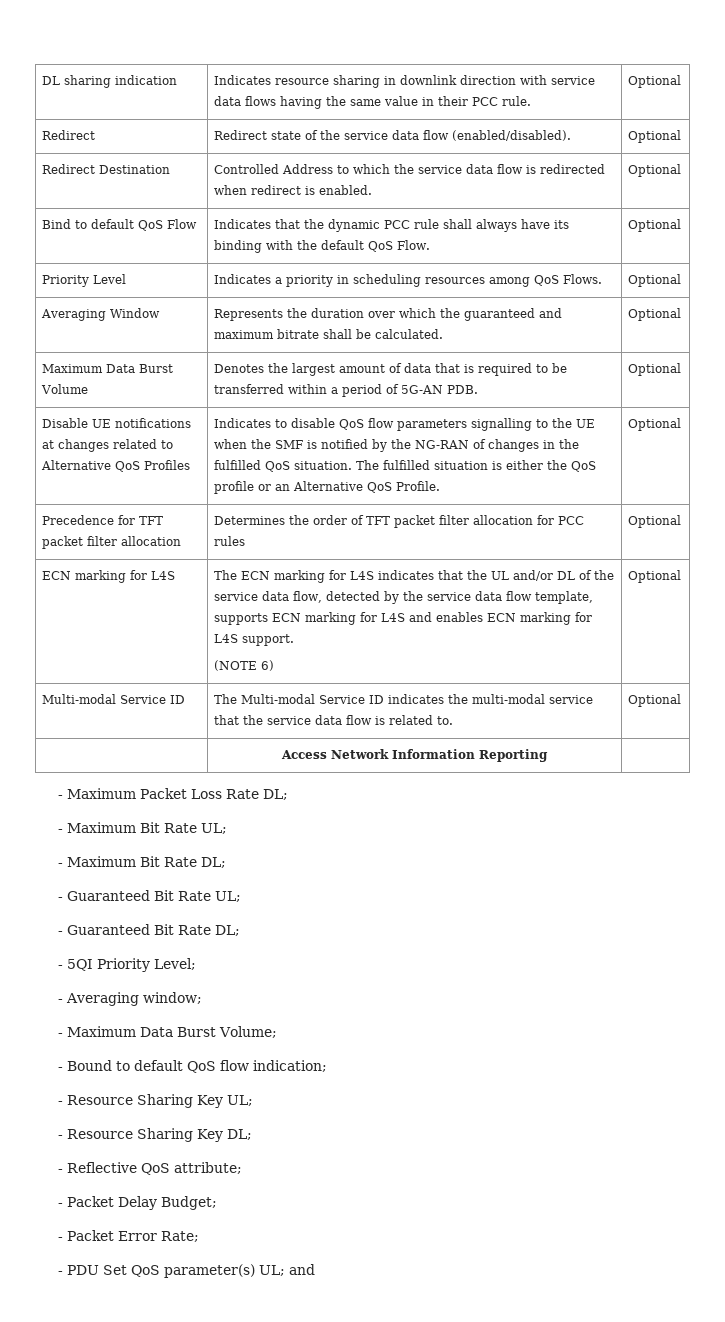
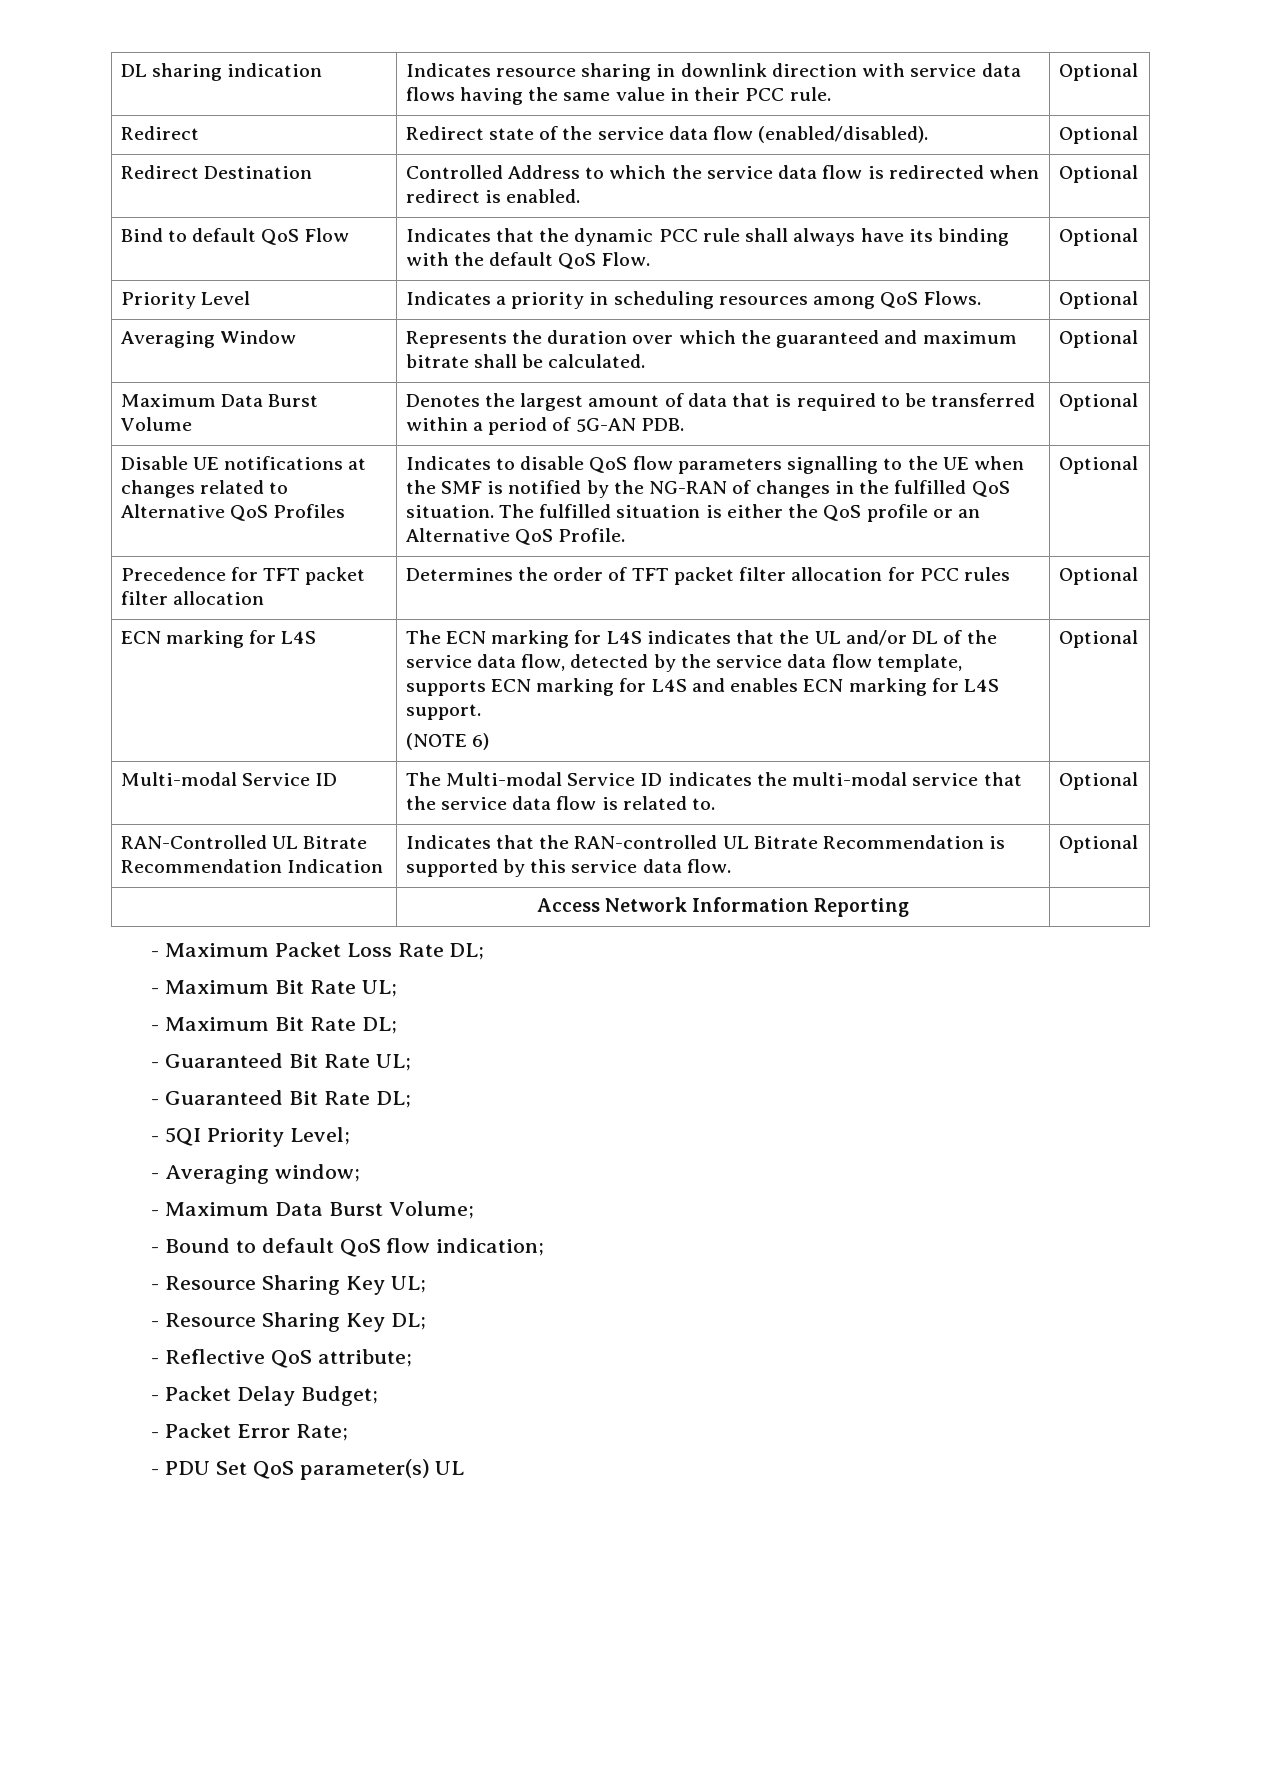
(681, 700) none -> [120,835,368,849] [120,859,383,873] [405,835,1006,849] [405,859,731,877] [1058,835,1138,853] // RAN-Controlled UL Bitrate Recommendation Indication | Indicates that the RAN-controlled UL Bitrate Recommendation is supported by this service data flow. | Optional
[259,1264,316,1276] UL; and -> [435,1461,465,1475] UL

